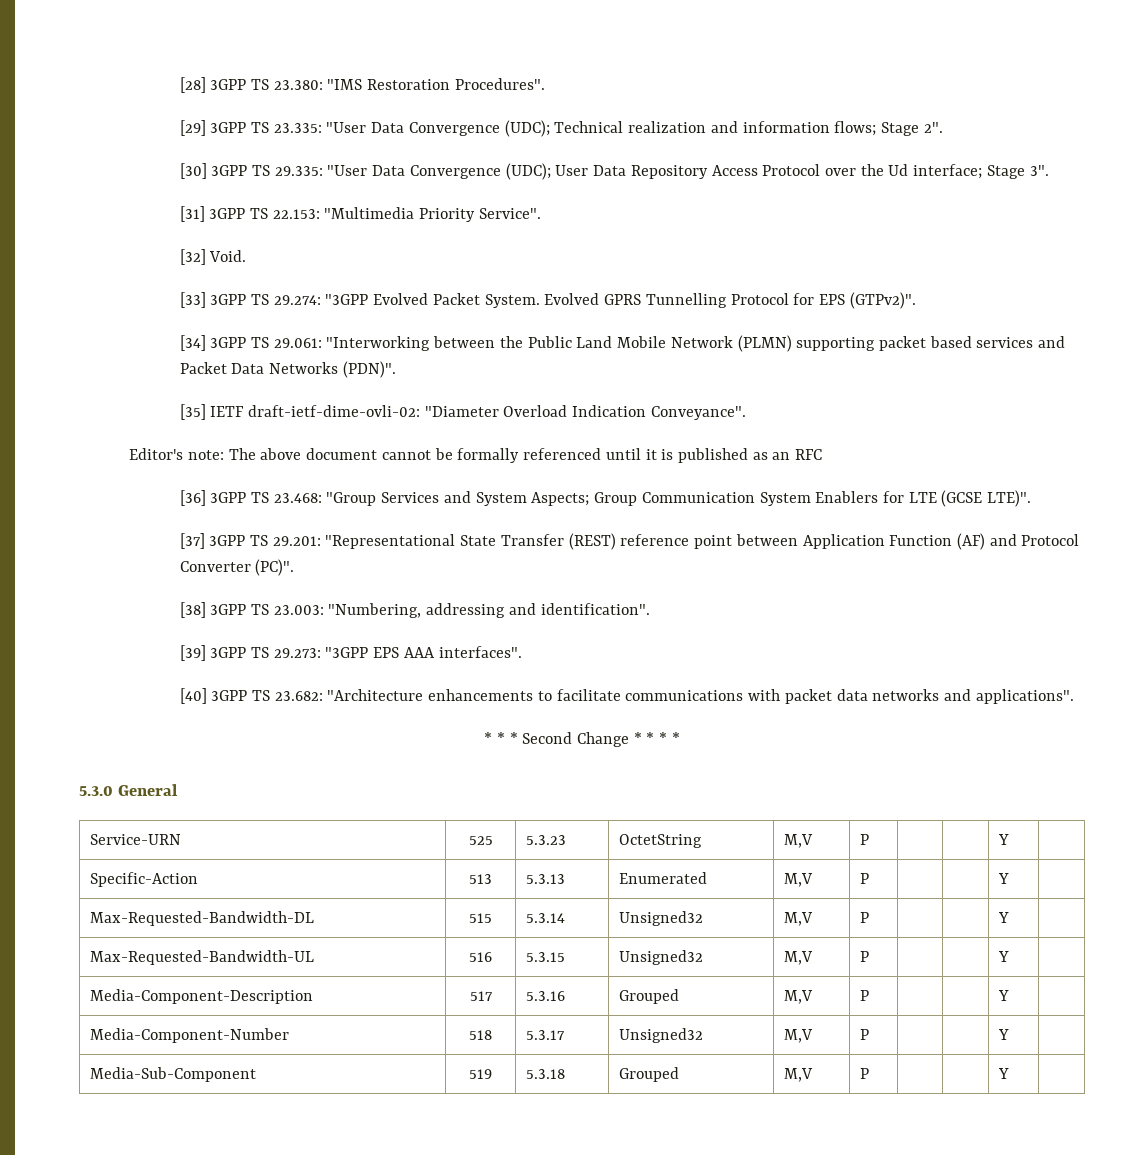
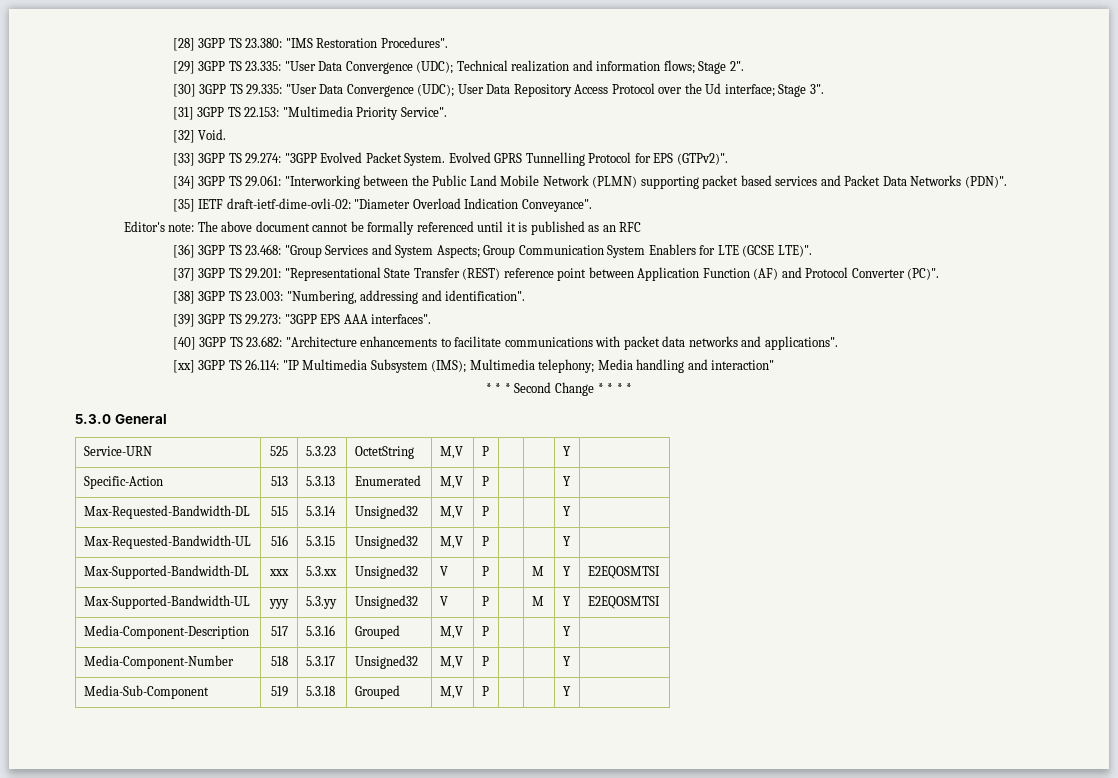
(1074, 696) none -> [172,359,775,373] // [xx] 3GPP TS 26.114: "IP Multimedia Subsystem (IMS); Multimedia telephony; Media handling and interaction"
(1010, 956) none -> [83,565,249,579] [269,569,289,576] [305,566,337,576] [354,565,418,579] [439,566,448,576] [481,566,489,576] [531,566,544,576] [562,566,571,576] [587,566,660,579] [83,595,250,609] [269,599,289,609] [305,596,337,609] [354,595,418,609] [439,596,448,606] [481,596,489,606] [531,596,544,606] [562,596,571,606] [587,596,660,609] // Max-Supported-Bandwidth-DL | xxx | 5.3.xx | Unsigned32 | V | P | | M | Y | E2EQOSMTSI // Max-Supported-Bandwidth-UL | yyy | 5.3.yy | Unsigned32 | V | P | | M | Y | E2EQOSMTSI

